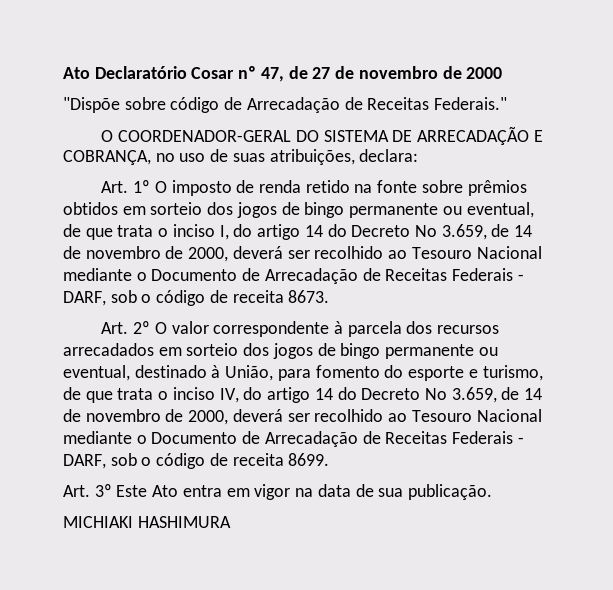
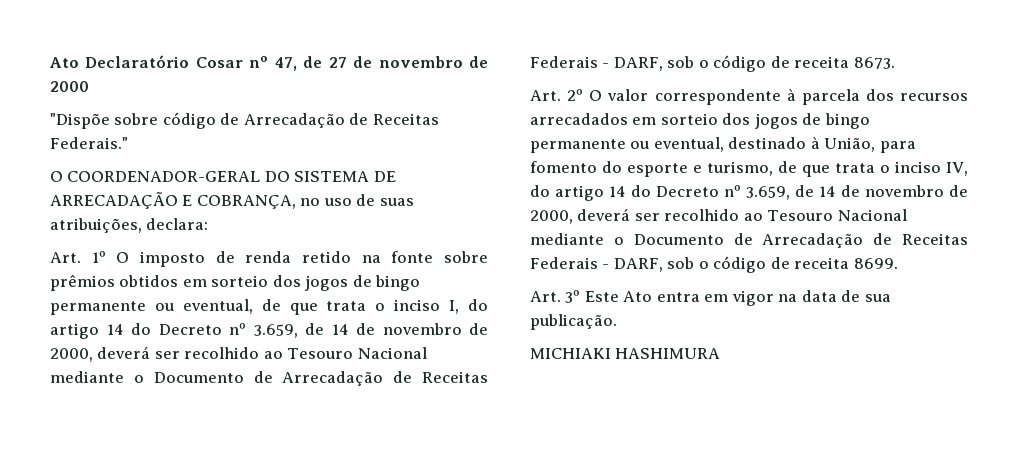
[414,225,437,237] No -> [229,323,246,335] nº
[424,388,447,400] No -> [724,185,741,197] nº

